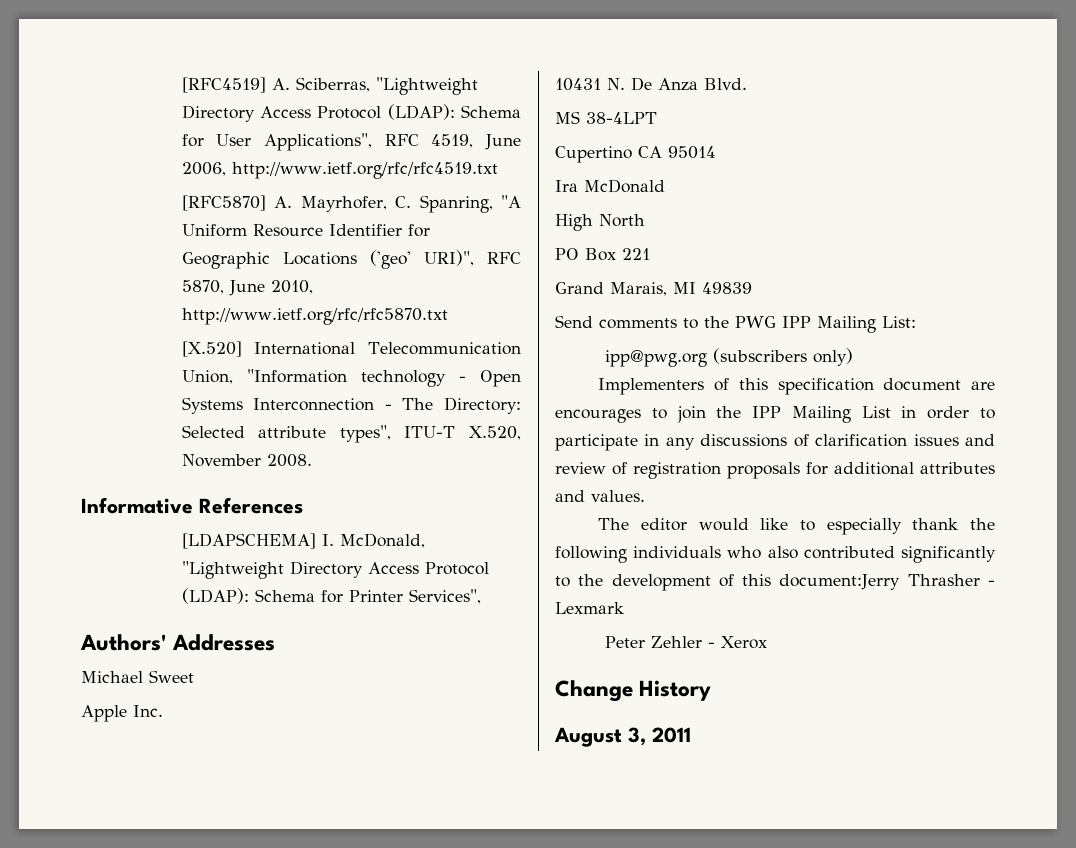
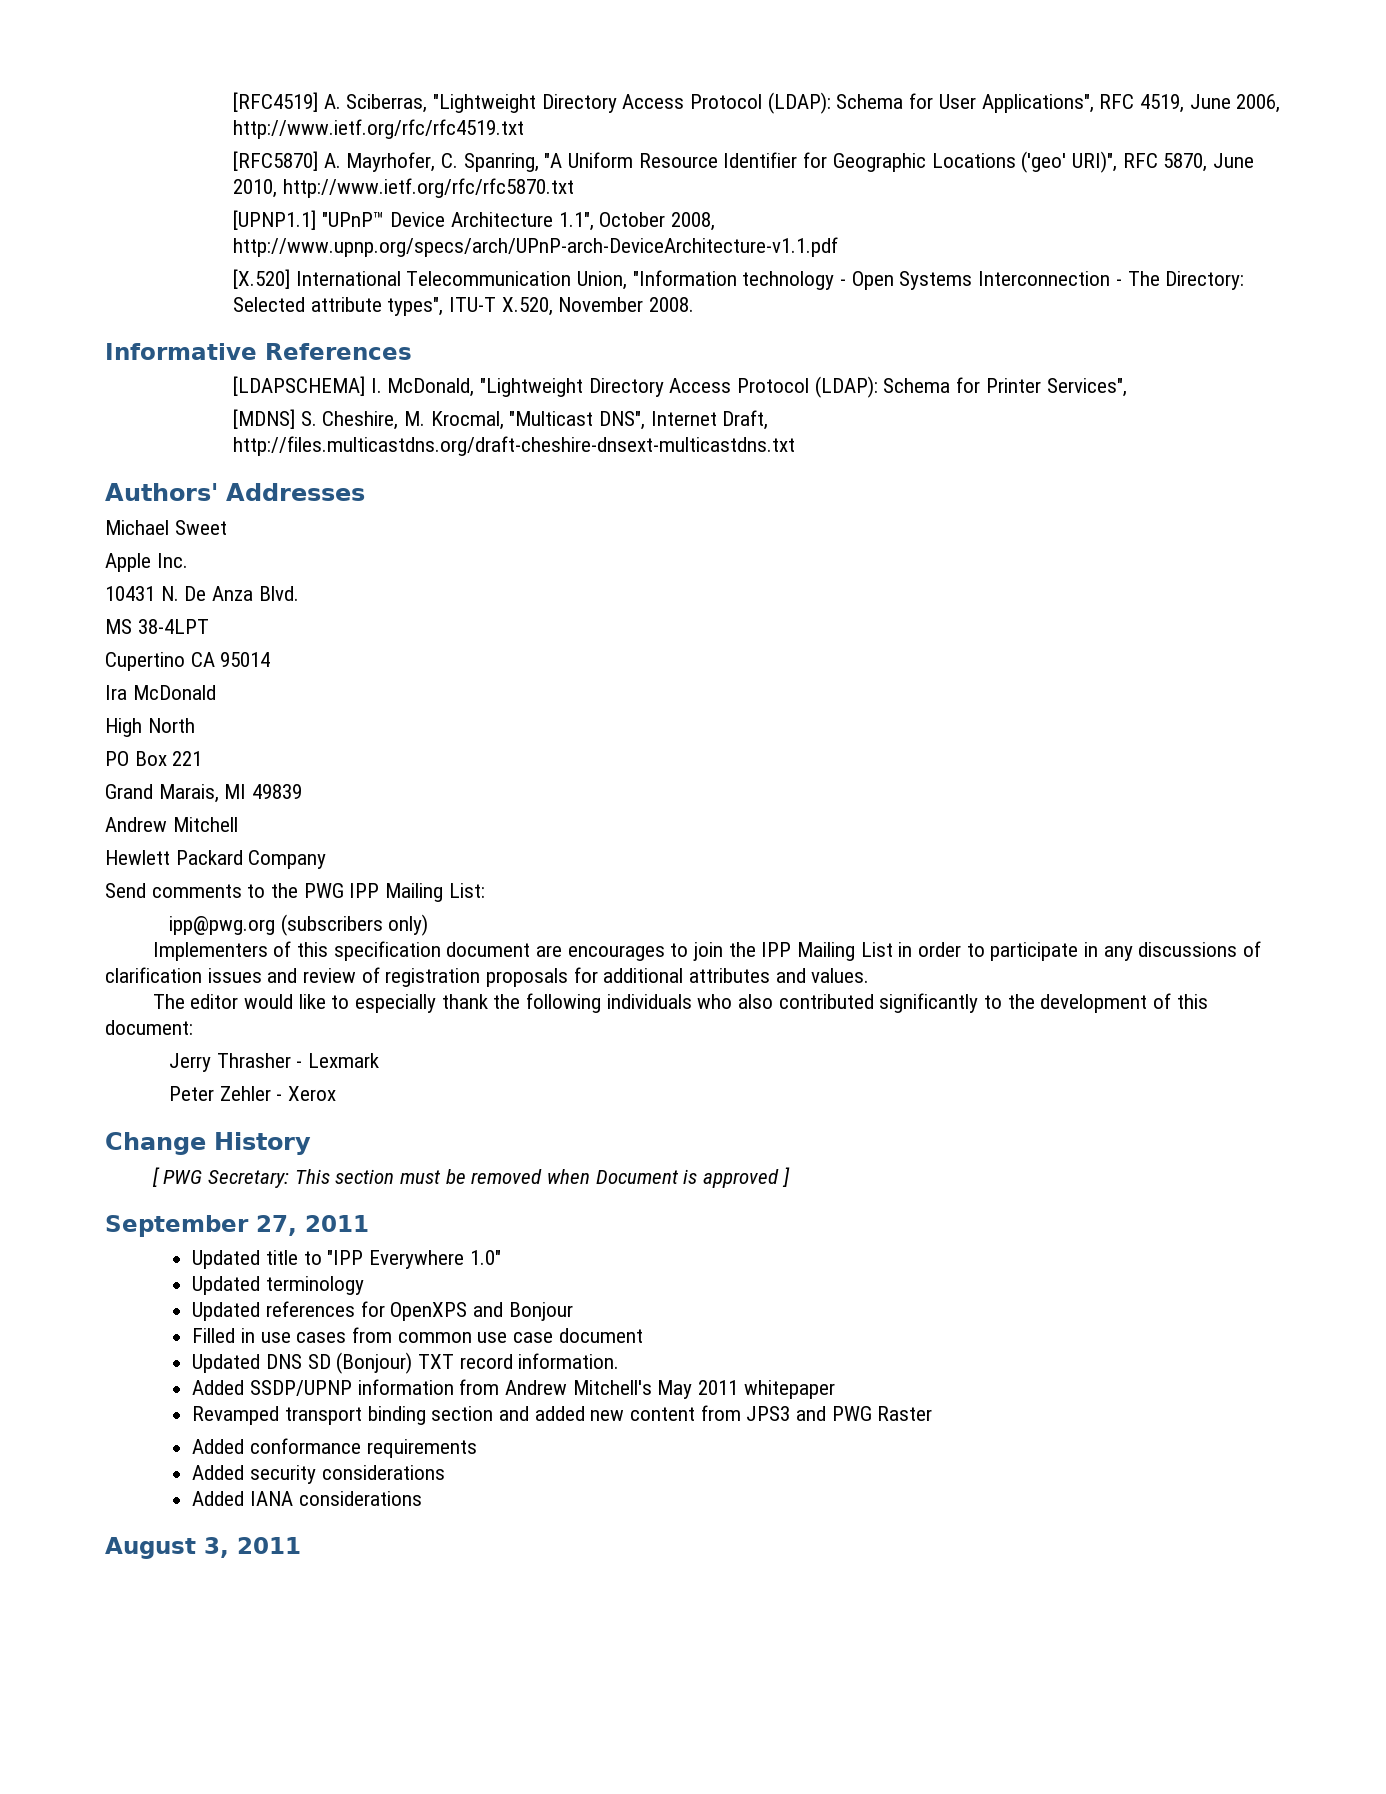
(448, 316) none -> [233,210,716,231] [233,237,839,257] // [UPNP1.1] "UPnP™ Device Architecture 1.1", October 2008, http://www.upnp.org/specs/arch/UPnP-arch-DeviceArchitecture-v1.1.pdf
(481, 596) none -> [233,409,769,430] [233,436,796,456] // [MDNS] S. Cheshire, M. Krocmal, "Multicast DNS", Internet Draft, http://files.multicastdns.org/draft-cheshire-dnsext-multicastdns.txt
(752, 288) none -> [105,817,238,832] [105,850,327,869] // Andrew Mitchell // Hewlett Packard Company
[779,574,901,590] document:Jerry -> [105,1020,193,1035] [169,1053,212,1072] document: // Jerry
(712, 690) none -> [151,1167,790,1188] [105,1215,369,1237] [192,1250,501,1269] [192,1276,364,1295] [192,1301,573,1321] [192,1327,643,1343] [192,1352,620,1374] [192,1379,835,1399] [192,1405,933,1425] [192,1438,477,1458] [192,1465,445,1484] [192,1491,422,1506] // [ PWG Secretary: This section must be removed when Document is approved ] // September 27, 2011 // Updated title to "IPP Everywhere 1.0" // Updated terminology // Updated references for OpenXPS and Bonjour // Filled in use cases from common use case document // Updated DNS SD (Bonjour) TXT record information. // Added SSDP/UPNP information from Andrew Mitchell's May 2011 whitepaper // Revamped transport binding section and added new content from JPS3 and PWG Raster // Added conformance requirements // Added security considerations // Added IANA considerations

